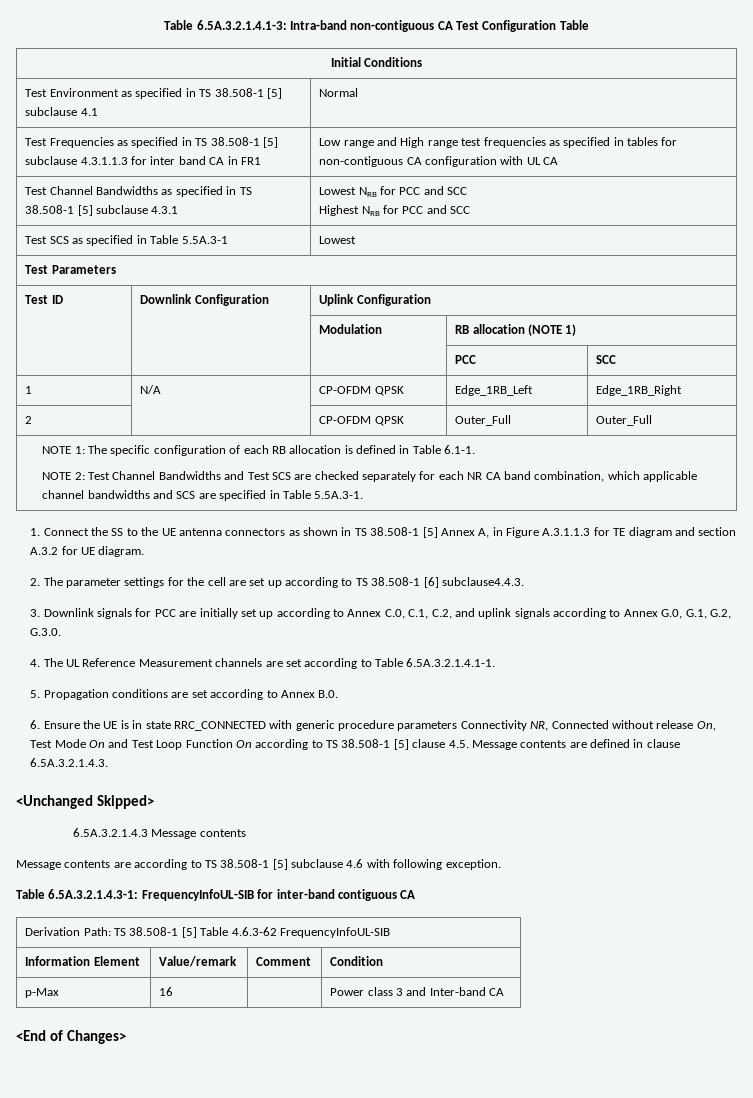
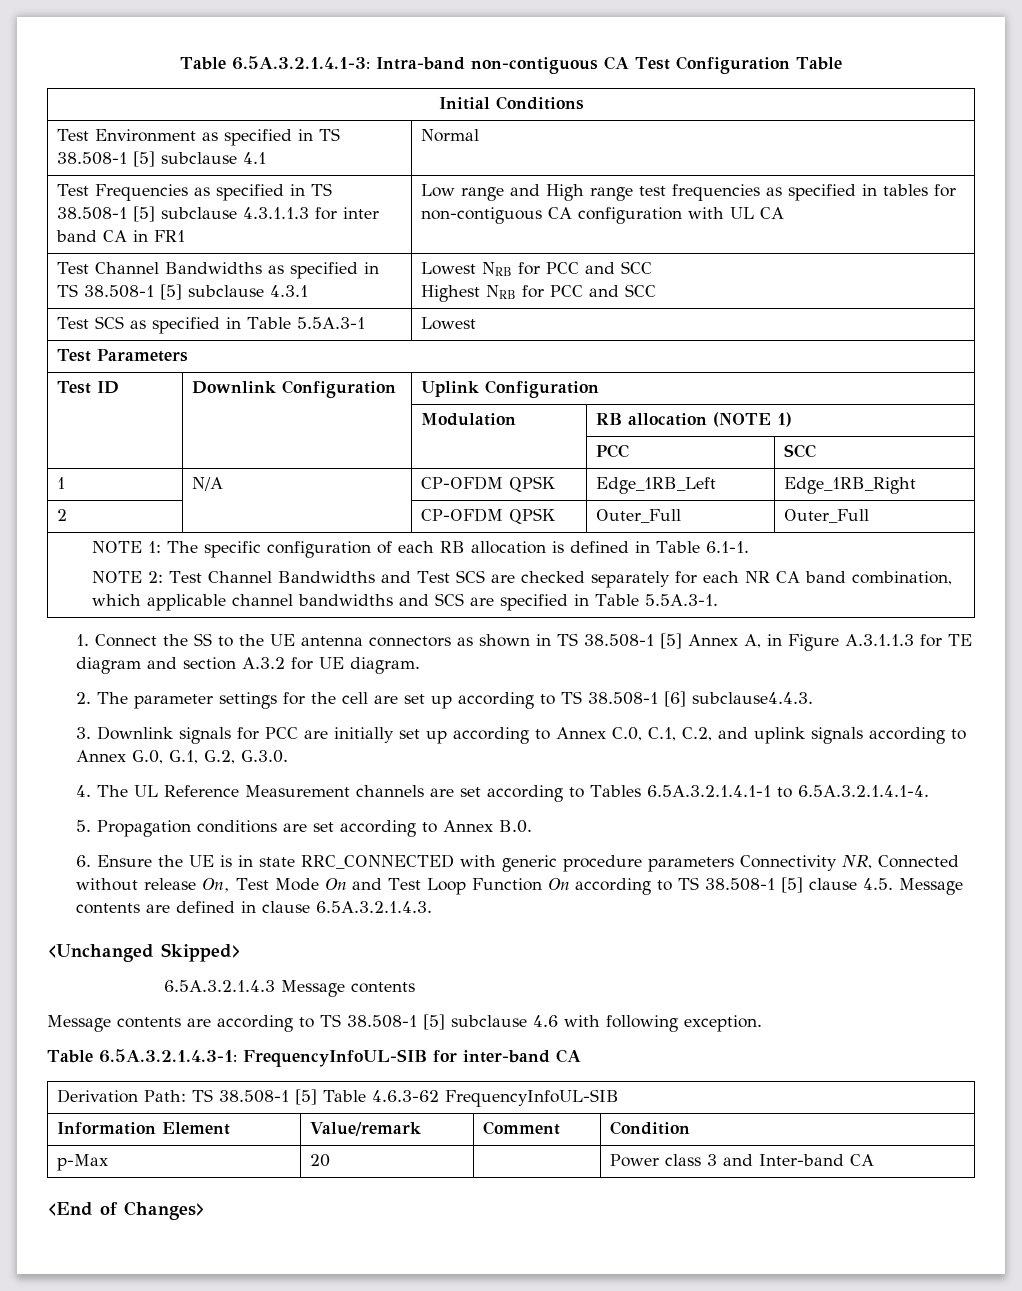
[374,658,496,667] Table 6.5A.3.2.1.4.1-1. -> [590,785,930,798] Tables 6.5A.3.2.1.4.1-1 to 6.5A.3.2.1.4.1-4.
[337,889,397,901] contiguous -> (550, 1056) none
[159,987,174,996] 16 -> [309,1154,330,1167] 20

